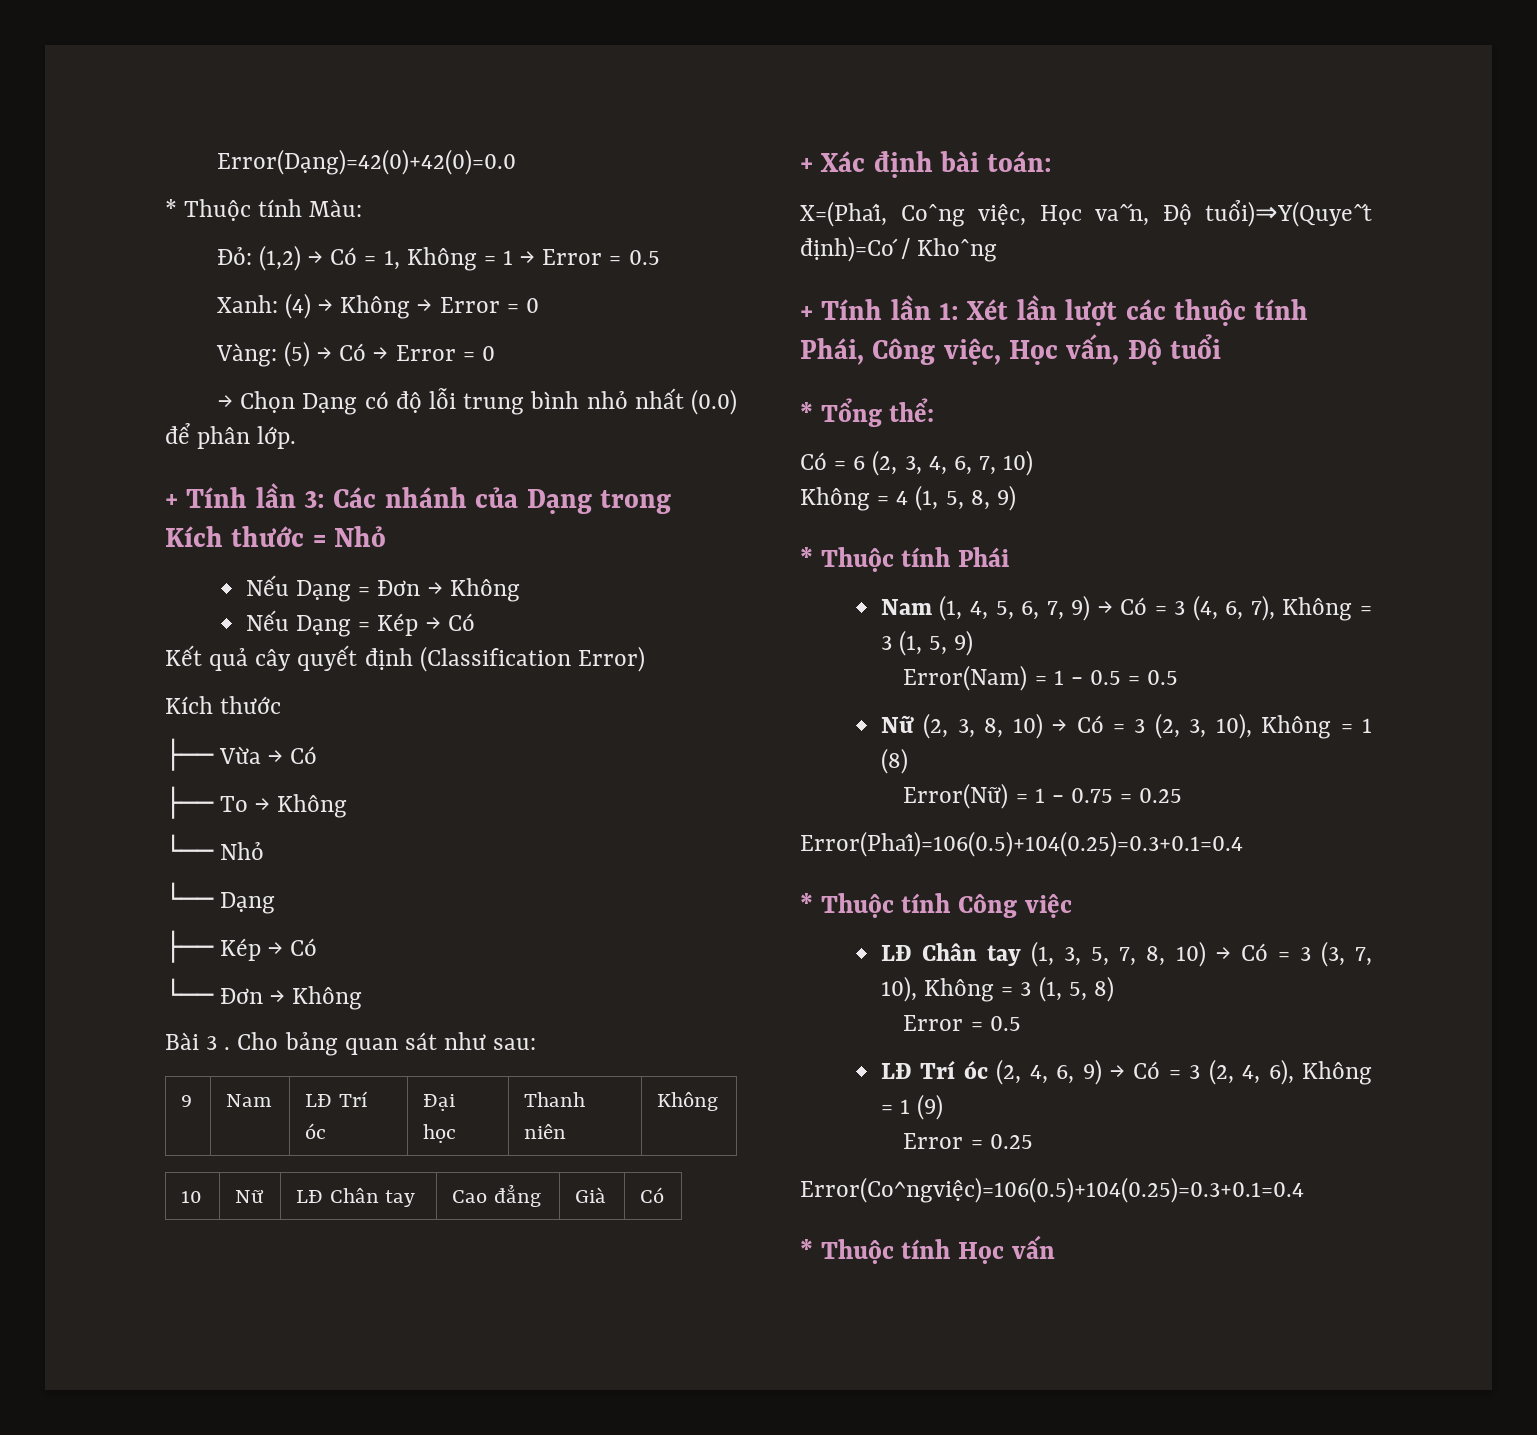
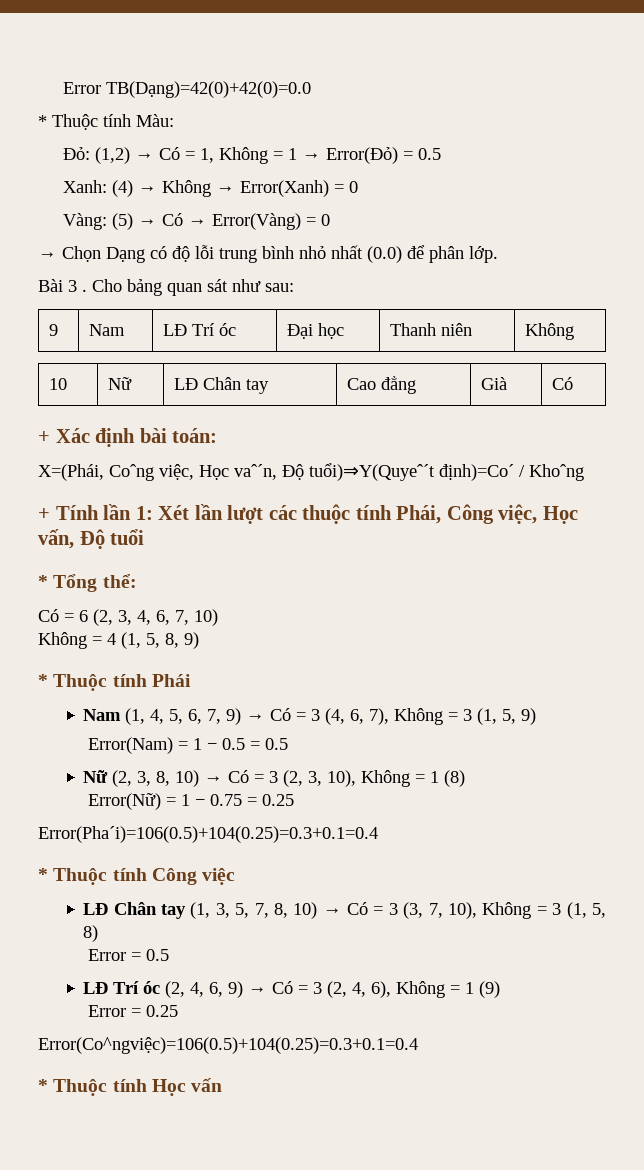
[216,149,516,175] Error(Dạng)=42(0)+42(0)=0.0 -> [62,81,311,98] Error TB(Dạng)=42(0)+42(0)=0.0
[542,249,603,265] Error -> [325,147,398,164] Error(Đỏ)
[439,297,500,313] Error -> [239,180,329,197] Error(Xanh)
[395,345,456,361] Error -> [211,213,301,230] Error(Vàng)
[165,483,671,514] [165,526,387,547] [245,575,520,602] [245,610,475,637] [165,645,645,672] [165,696,282,714] [165,738,318,771] [165,786,348,819] [165,834,265,860] [165,882,276,914] [165,930,318,963] [165,978,363,1010] // + Tính lần 3: Các nhánh của Dạng trong Kích thước = Nhỏ // Nếu Dạng = Đơn → Không // Nếu Dạng = Kép → Có // Kết quả cây quyết định (Classification Error) // Kích thước // ├── Vừa → Có // ├── To → Không // └── Nhỏ // └── Dạng // ├── Kép → Có // └── Đơn → Không -> (498, 254) none
[800,201,887,227] X=(Phaˊi, -> [38,464,104,481] X=(Phái,

